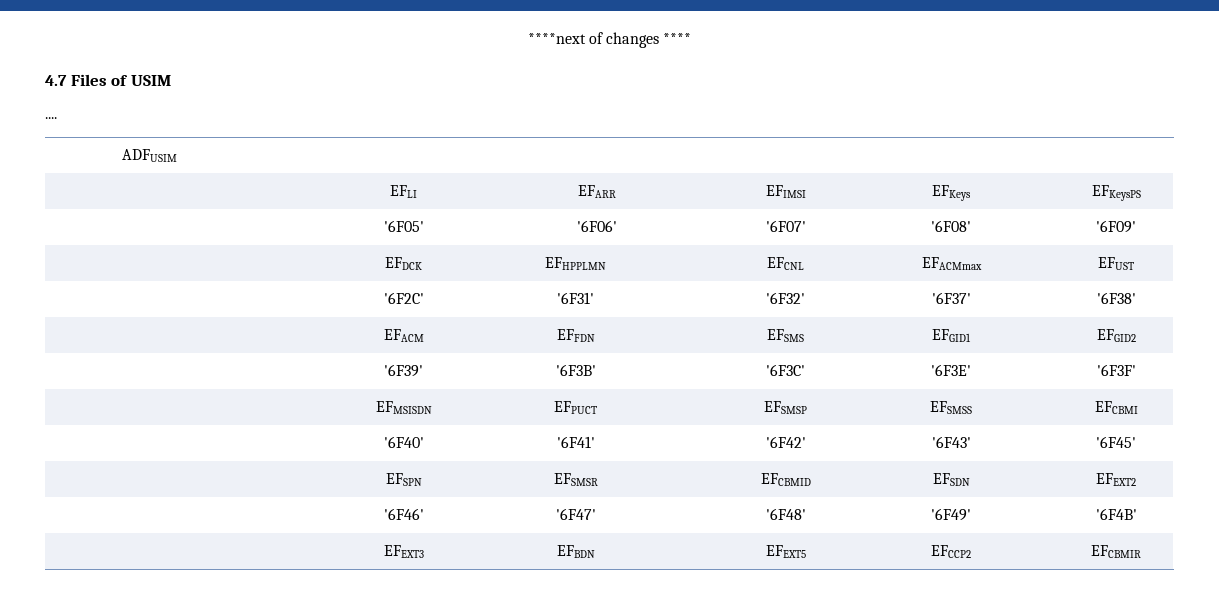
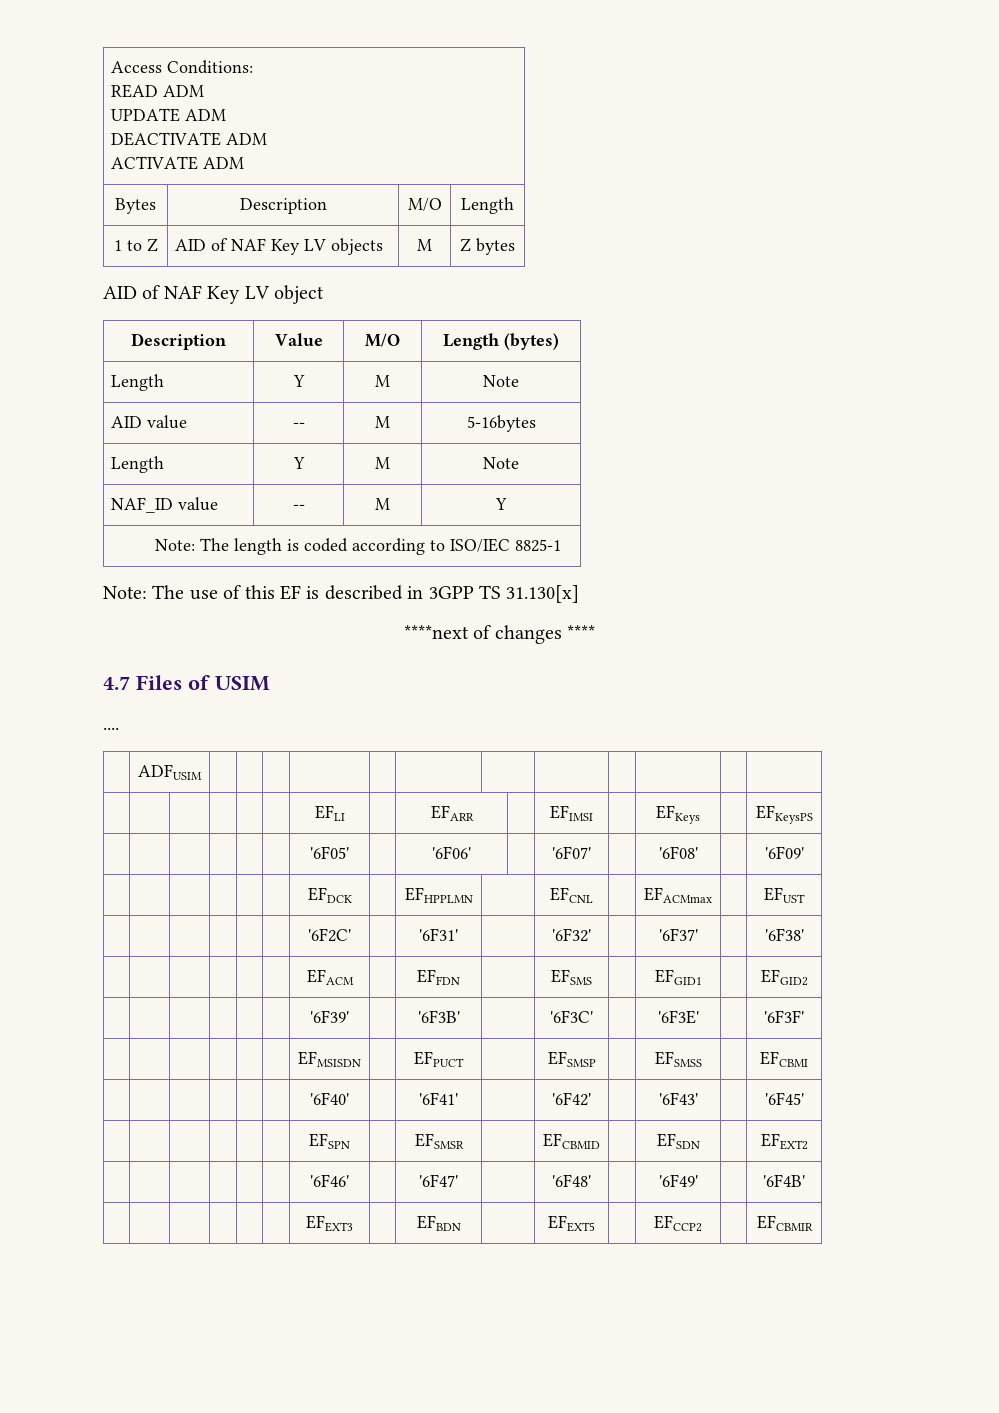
(527, 38) none -> [111,60,254,74] [111,84,205,98] [111,108,227,122] [111,132,268,146] [111,156,245,170] [115,198,156,214] [239,198,327,214] [407,198,442,211] [461,197,514,214] [113,238,158,252] [175,238,384,255] [417,239,432,251] [460,238,515,255] [103,285,324,304] [131,333,226,350] [274,333,323,346] [365,333,400,347] [443,333,559,350] [111,374,165,391] [292,375,305,387] [375,375,390,387] [483,375,519,387] [111,415,188,429] [292,422,305,428] [375,416,390,428] [466,415,536,432] [111,456,165,473] [292,457,305,469] [375,457,390,469] [483,457,519,469] [111,497,219,513] [292,504,305,510] [375,498,390,510] [495,498,507,510] [155,538,562,555] [103,585,580,603] Access Conditions: // READ ADM // UPDATE ADM // DEACTIVATE ADM // ACTIVATE ADM // Bytes | Description | M/O | Length // 1 to Z | AID of NAF Key LV objects | M | Z bytes // AID of NAF Key LV object // Description | Value | M/O | Length (bytes) // Length | Y | M | Note // AID value | -- | M | 5-16bytes // Length | Y | M | Note // NAF_ID value | -- | M | Y // Note: The length is coded according to ISO/IEC 8825-1 // Note: The use of this EF is described in 3GPP TS 31.130[x] //

